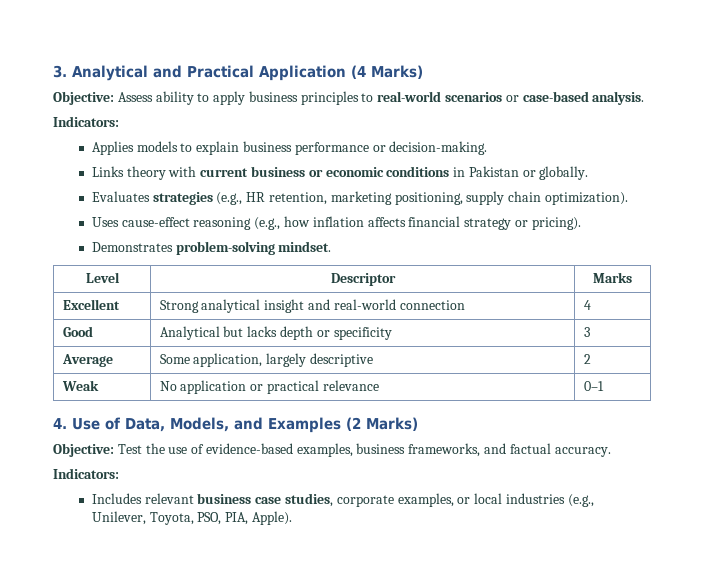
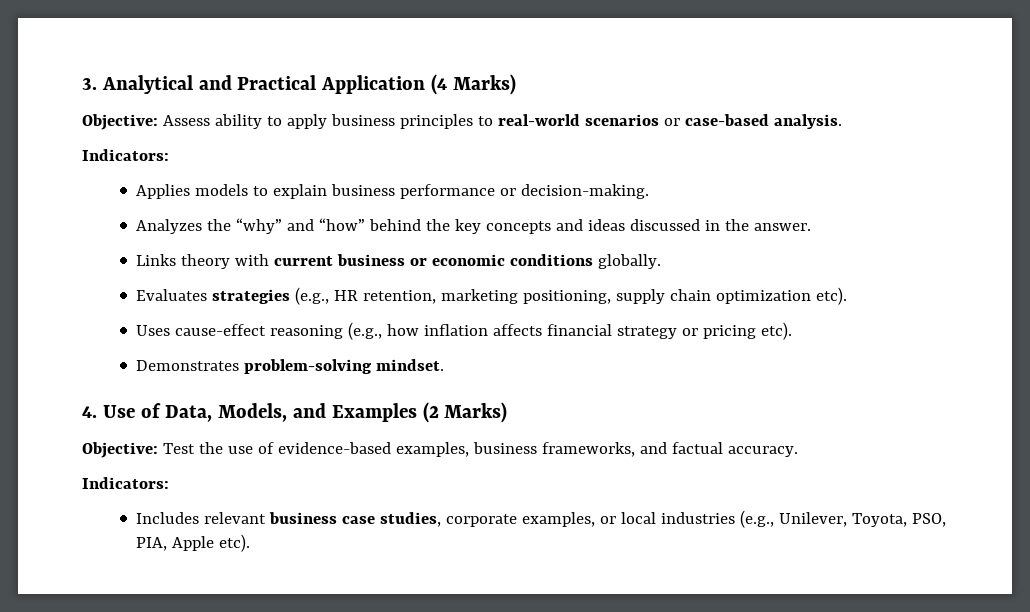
(488, 148) none -> [136,218,812,234] // Analyzes the “why” and “how” behind the key concepts and ideas discussed in the answer.
[453,166,536,177] in Pakistan or -> (594, 260) none
[544,192,628,205] optimization). -> [716,287,848,305] optimization etc).
[531,217,581,230] pricing). -> [703,322,793,340] pricing etc).
[85,272,120,283] [330,273,396,286] [593,272,632,283] [62,299,120,310] [159,299,465,313] [583,300,591,310] [62,326,93,337] [159,326,392,340] [583,327,590,337] [61,354,113,367] [159,353,373,367] [583,354,591,364] [61,380,99,391] [159,380,379,394] [583,381,604,391] // Level | Descriptor | Marks // Excellent | Strong analytical insight and real-world connection | 4 // Good | Analytical but lacks depth or specificity | 3 // Average | Some application, largely descriptive | 2 // Weak | No application or practical relevance | 0–1 -> (445, 365) none
[251,511,292,525] Apple). -> [172,534,251,552] Apple etc).

